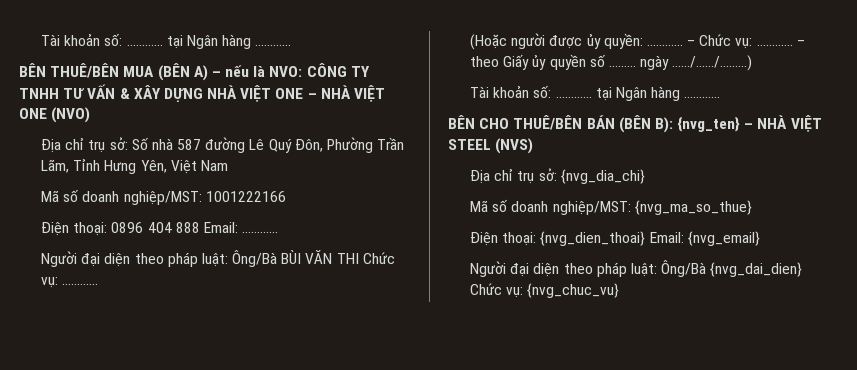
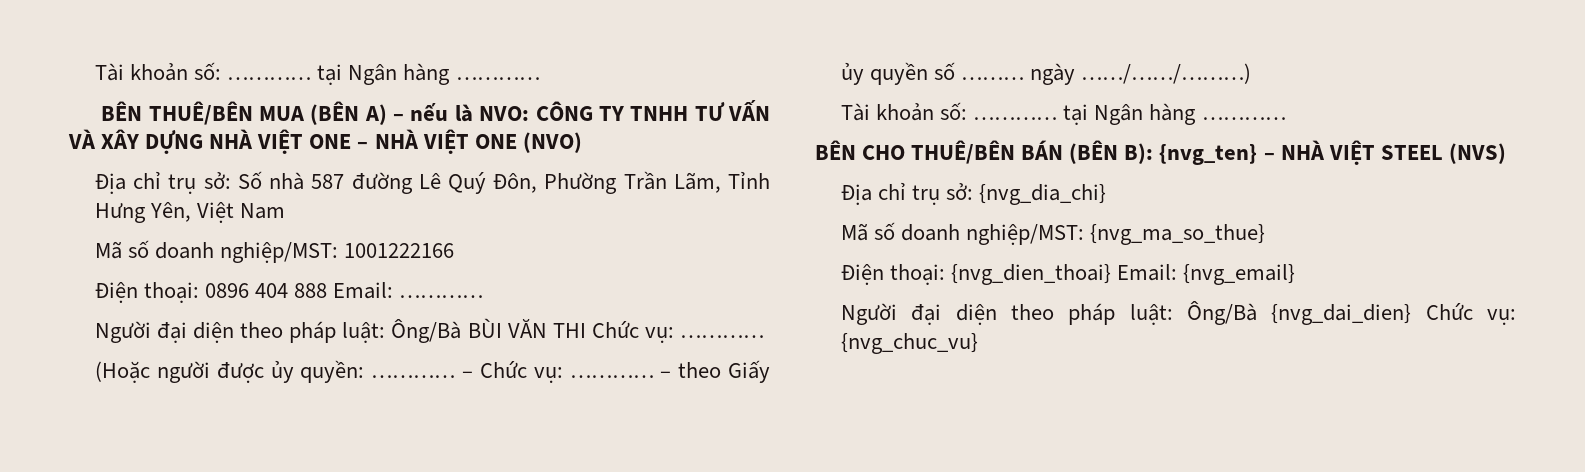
[119,88,130,99] & -> [68,129,96,149] VÀ

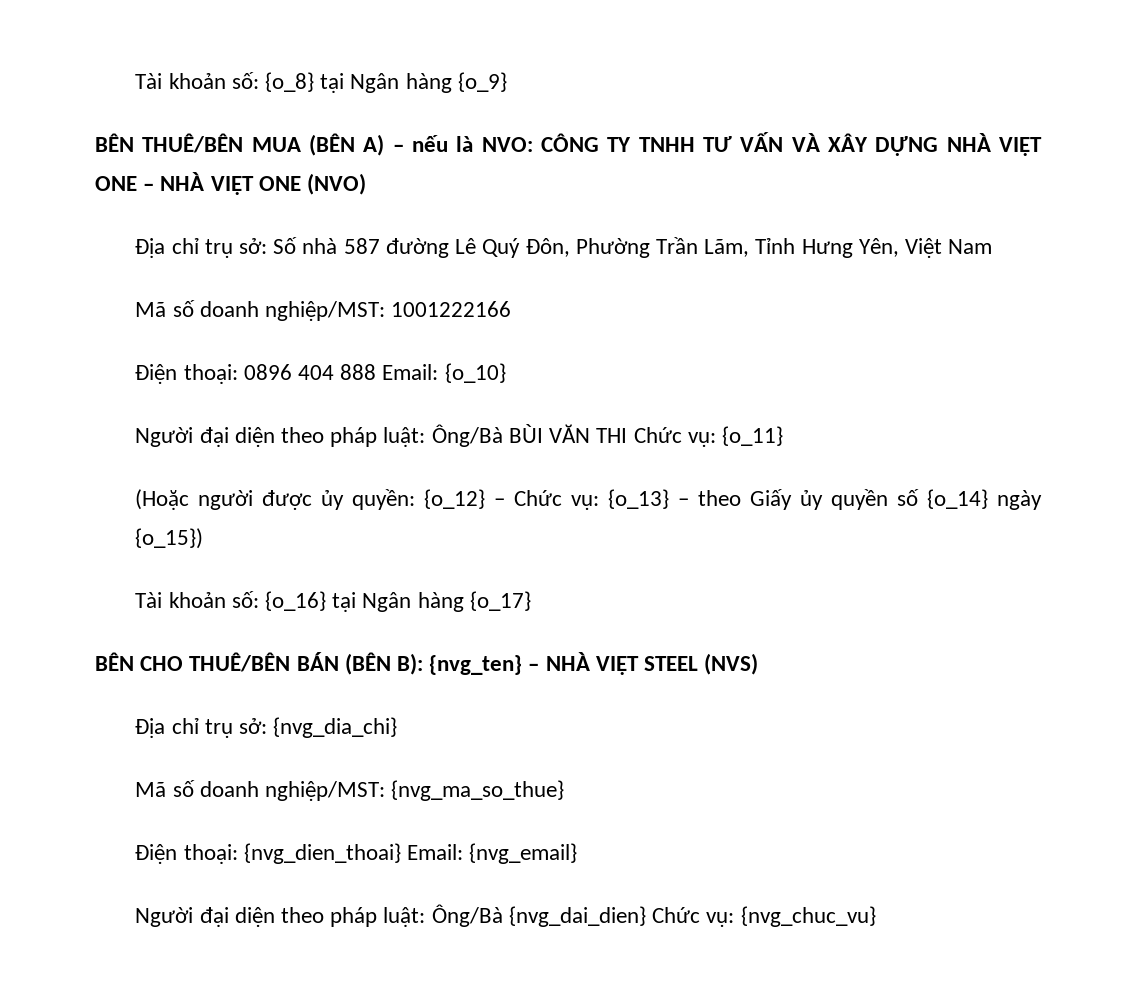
[95,62,540,85] Tài khoản số: ………… tại Ngân hàng ………… -> [135,72,507,93] Tài khoản số: {o_8} tại Ngân hàng {o_9}
[399,295,484,298] ………… -> [444,363,506,383] {o_10}
[679,335,764,338] ………… -> [721,426,783,446] {o_11}
[371,375,456,378] ………… -> [424,489,486,509] {o_12}
[569,375,654,378] ………… -> [608,489,670,509] {o_13}
[961,63,1252,85] [841,102,1286,125] ……… ngày ……/……/………) // Tài khoản số: ………… tại Ngân hàng ………… -> [927,489,1042,510] [135,528,204,549] [135,591,531,612] {o_14} ngày {o_15}) // Tài khoản số: {o_16} tại Ngân hàng {o_17}

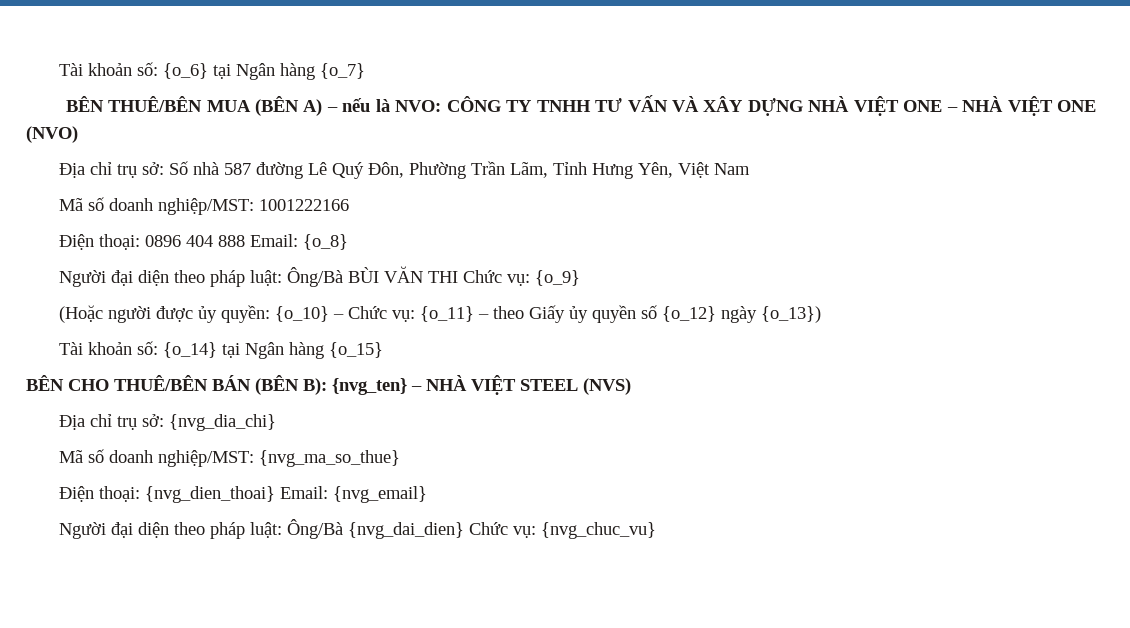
[135,72,507,93] Tài khoản số: {o_8} tại Ngân hàng {o_9} -> [59,62,366,80] Tài khoản số: {o_6} tại Ngân hàng {o_7}
[444,363,506,383] {o_10} -> [303,234,349,250] {o_8}
[721,426,783,446] {o_11} -> [535,270,581,286] {o_9}
[424,489,486,509] {o_12} -> [275,306,330,322] {o_10}
[608,489,670,509] {o_13} -> [420,306,475,322] {o_11}
[927,489,1042,510] [135,528,204,549] [135,591,531,612] {o_14} ngày {o_15}) // Tài khoản số: {o_16} tại Ngân hàng {o_17} -> [662,306,822,323] [59,341,384,359] {o_12} ngày {o_13}) // Tài khoản số: {o_14} tại Ngân hàng {o_15}

